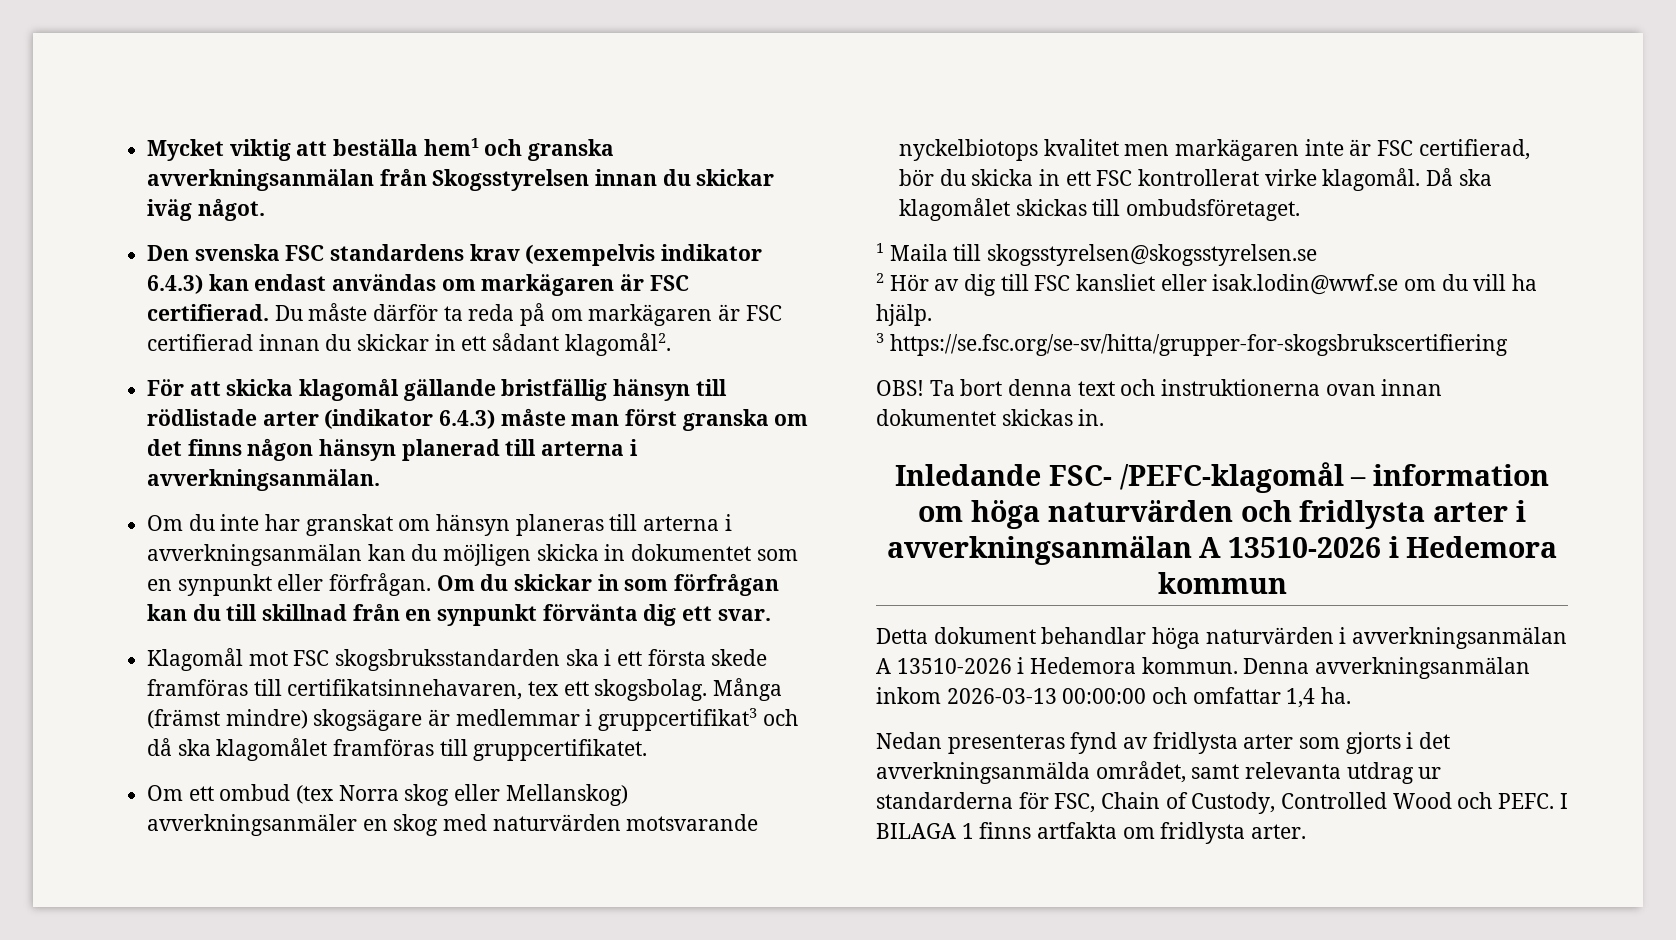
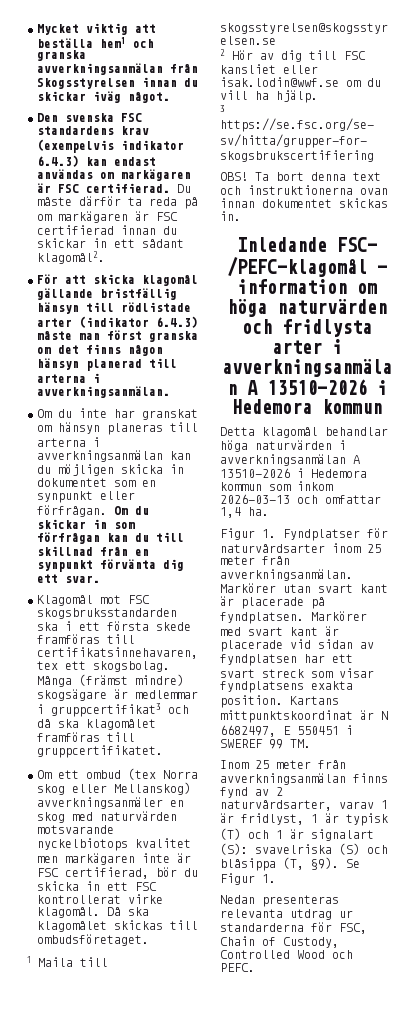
[933,627,1036,644] dokument -> [262,427,318,438] klagomål
[1141,657,1531,679] kommun. Denna avverkningsanmälan -> [220,482,291,491] kommun som
[1062,688,1147,704] 00:00:00 -> (290, 499) none
[876,732,1451,754] [876,761,1240,784] Nedan presenteras fynd av fridlysta arter som gjorts i det avverkningsanmälda området, samt -> [220,528,388,541] [220,543,381,553] [220,556,290,565] [220,569,353,581] [220,583,388,593] [220,596,325,609] [220,611,367,624] [220,626,339,636] [220,639,374,652] [220,654,353,666] [220,668,374,678] [220,681,353,693] [220,695,339,708] [220,710,388,723] [220,725,353,737] [220,739,311,749] [220,760,346,769] [220,773,388,785] [220,787,283,798] [220,800,388,811] [220,813,388,826] [220,828,374,841] [220,843,388,855] [220,857,360,871] [220,873,276,885] [220,895,339,907] Figur 1. Fyndplatser för naturvårdsarter inom 25 meter från avverkningsanmälan. Markörer utan svart kant är placerade på fyndplatsen. Markörer med svart kant är placerade vid sidan av fyndplatsen har ett svart streck som visar fyndplatsens exakta position. Kartans mittpunktskoordinat är N 6682497, E 550451 i SWEREF 99 TM. // Inom 25 meter från avverkningsanmälan finns fynd av 2 naturvårdsarter, varav 1 är fridlyst, 1 är typisk (T) och 1 är signalart (S): svavelriska (S) och blåsippa (T, §9). Se Figur 1. // Nedan presenteras
[1559,793,1568,809] [876,822,1307,844] I BILAGA 1 finns artfakta om fridlysta arter. -> (255, 967) none

